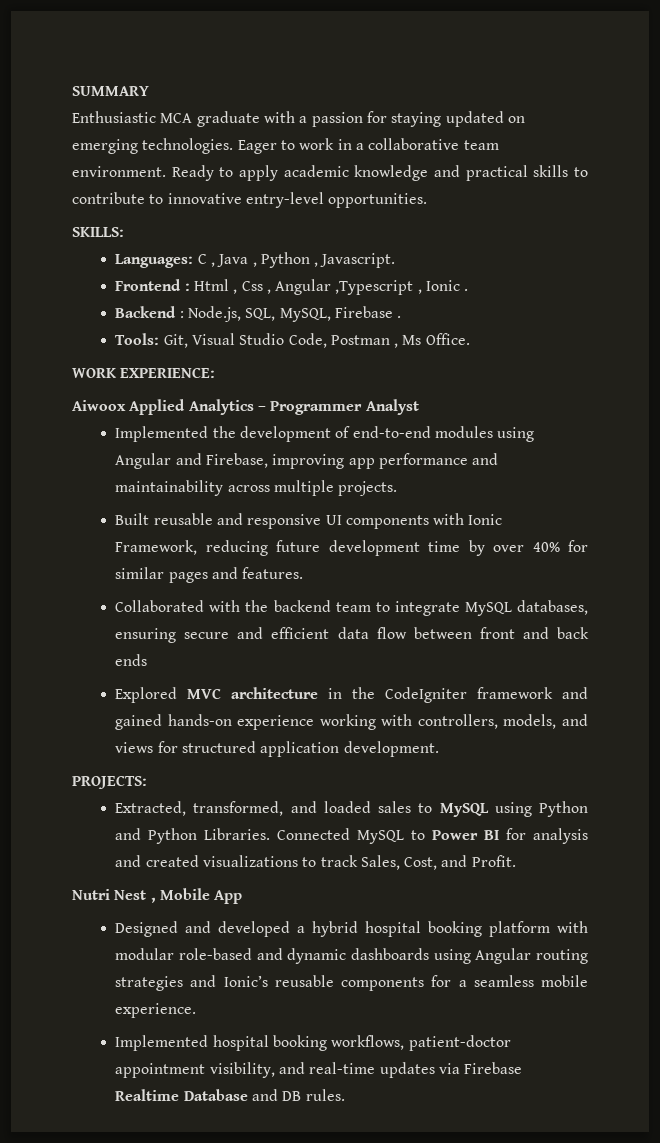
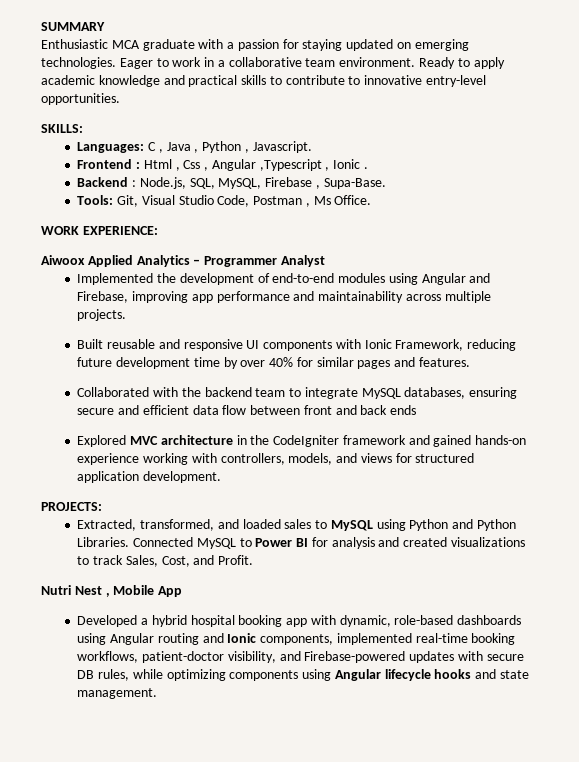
[397,316,402,318] . -> [315,178,386,189] , Supa-Base.
[115,921,291,937] Designed and developed -> [77,615,138,627] Developed
[489,921,588,937] [115,948,588,964] [115,975,588,991] [115,1003,197,1018] [115,1035,269,1051] platform with modular role-based and dynamic dashboards using Angular routing strategies and Ionic’s reusable components for a seamless mobile experience. // Implemented hospital -> [286,615,522,627] [77,633,468,645] app with dynamic, role-based dashboards using Angular routing and Ionic components, implemented real-time
[115,1063,206,1078] appointment -> (225, 657) none
[309,1062,523,1078] [115,1089,345,1101] real-time updates via Firebase Realtime Database and DB rules. -> [304,651,524,663] [77,669,530,681] [77,688,158,699] Firebase-powered updates with secure DB rules, while optimizing components using Angular lifecycle hooks and state management.

